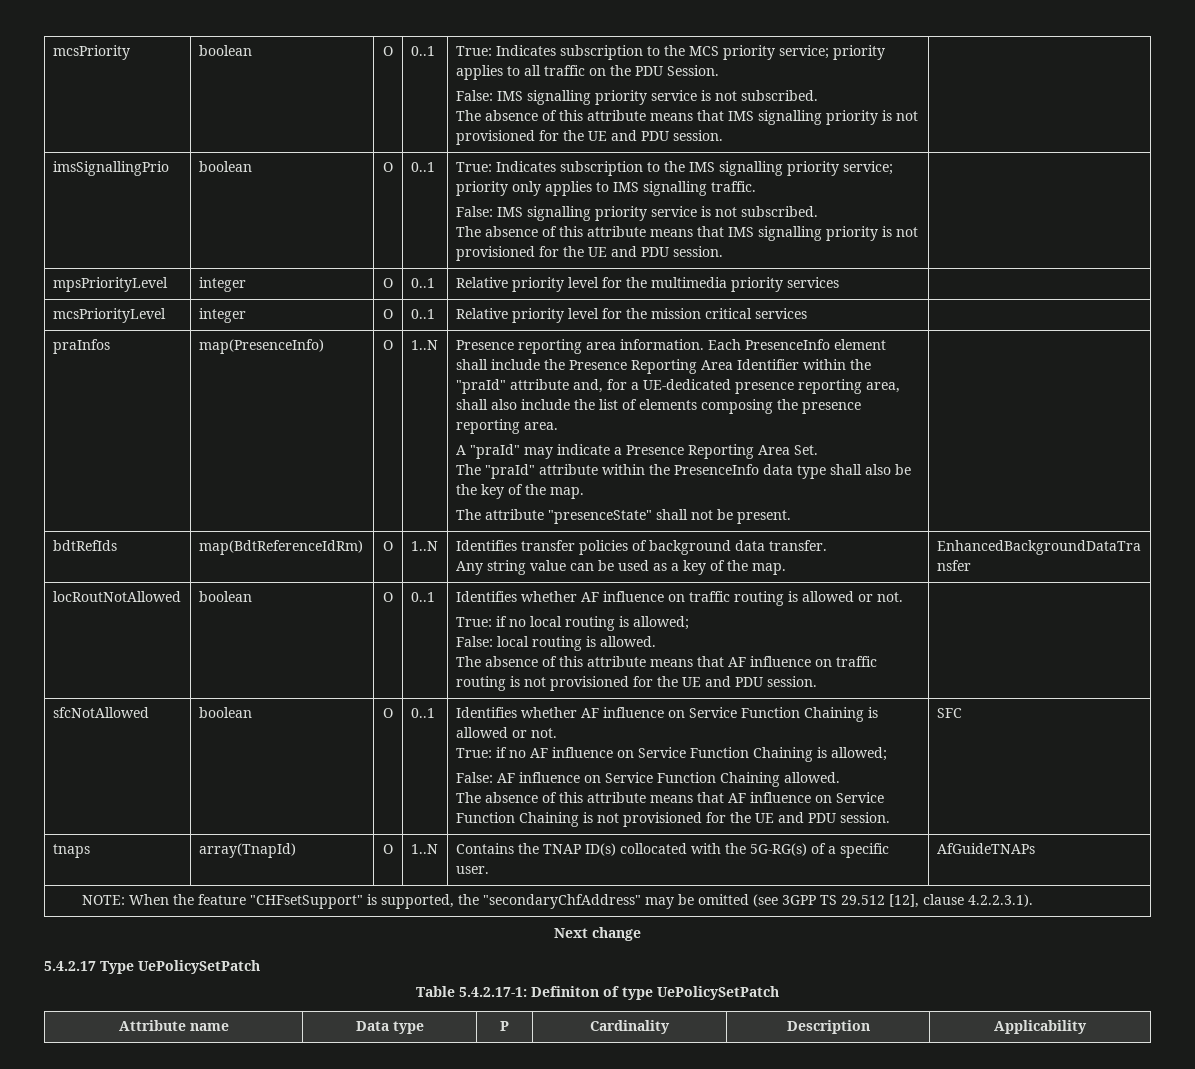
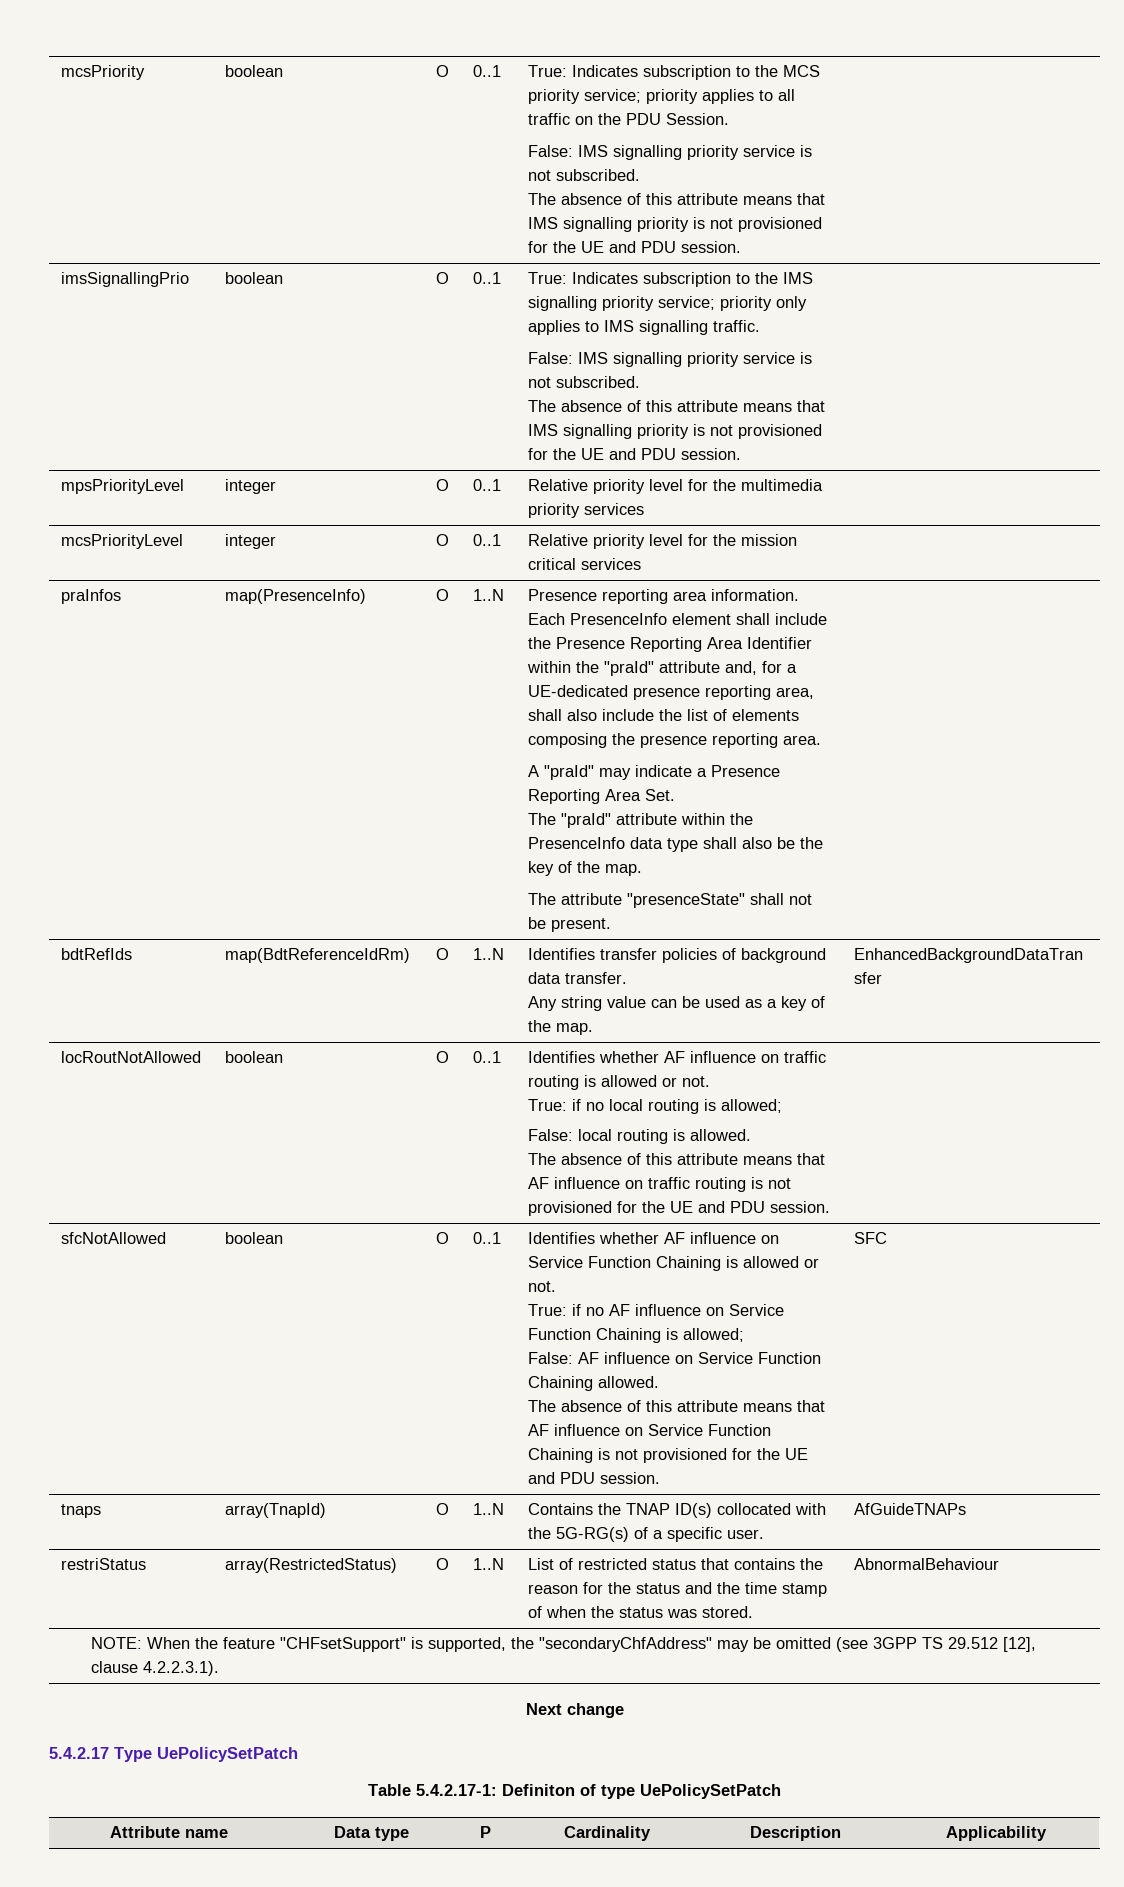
(1035, 848) none -> [60,1558,146,1570] [224,1558,397,1573] [436,1558,449,1570] [472,1558,504,1570] [527,1558,823,1570] [527,1582,827,1597] [527,1606,753,1618] [853,1558,999,1570] // restriStatus | array(RestrictedStatus) | O | 1..N | List of restricted status that contains the reason for the status and the time stamp of when the status was stored. | AbnormalBehaviour

